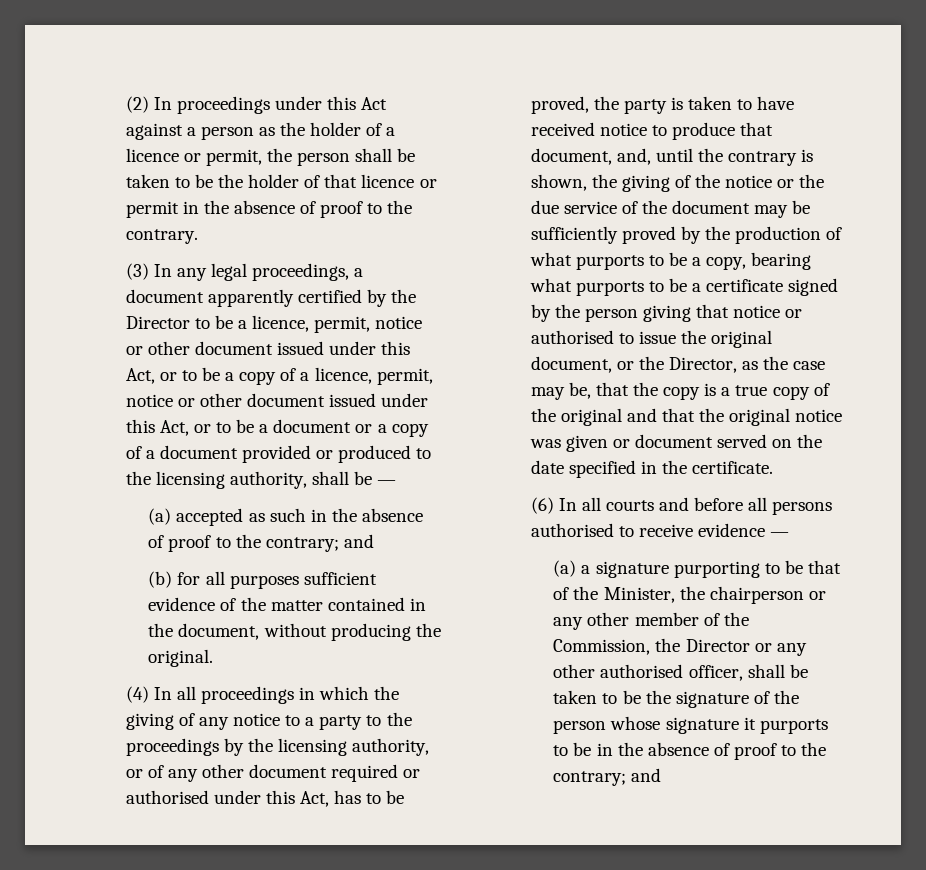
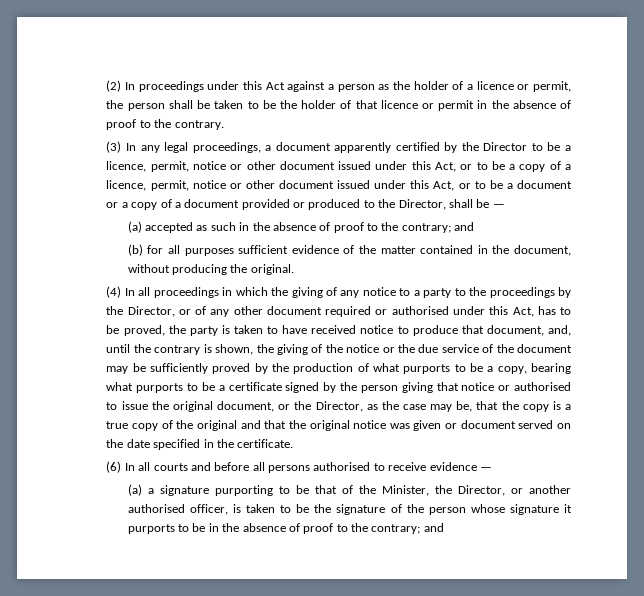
[155,471,307,489] licensing authority, -> [398,199,446,210] Director,
[277,738,430,756] licensing authority, -> [127,306,175,317] Director,
[709,586,826,604] [553,612,749,630] [553,638,807,656] [553,664,808,681] chairperson or any other member of the Commission, the Director or any other authorised officer, shall be -> [457,485,571,496] [127,504,241,515] Director, or another authorised officer, is

